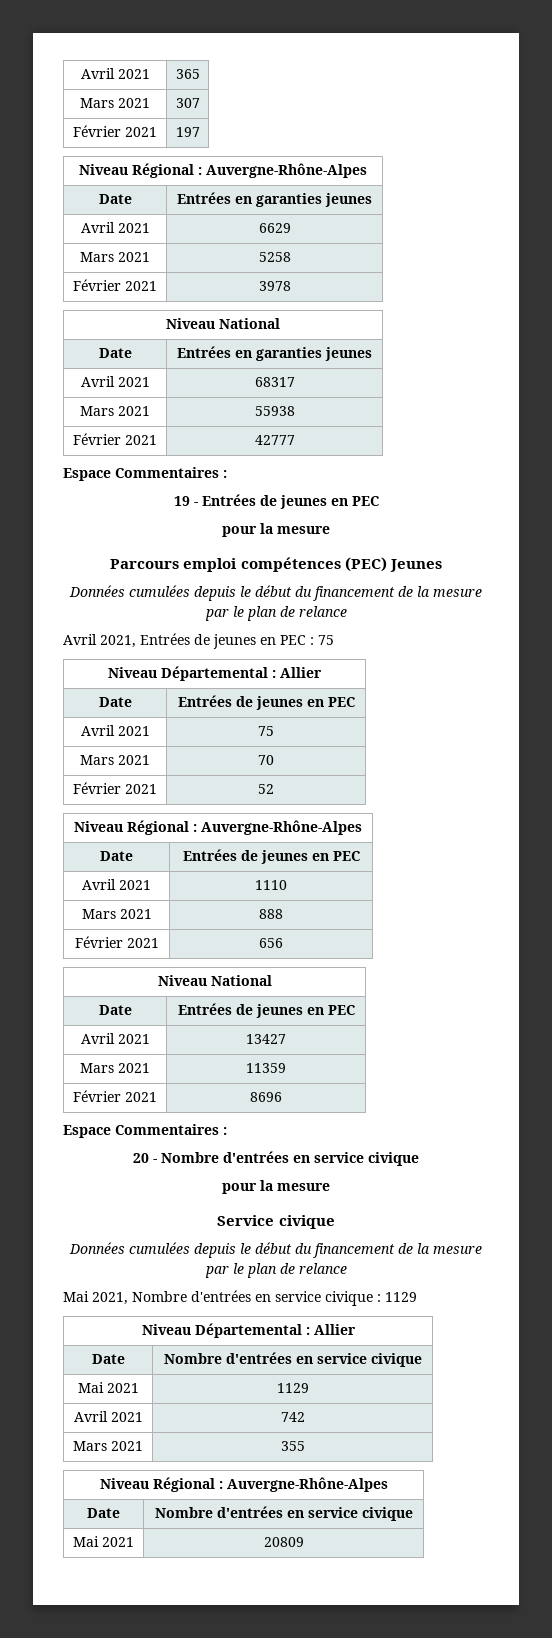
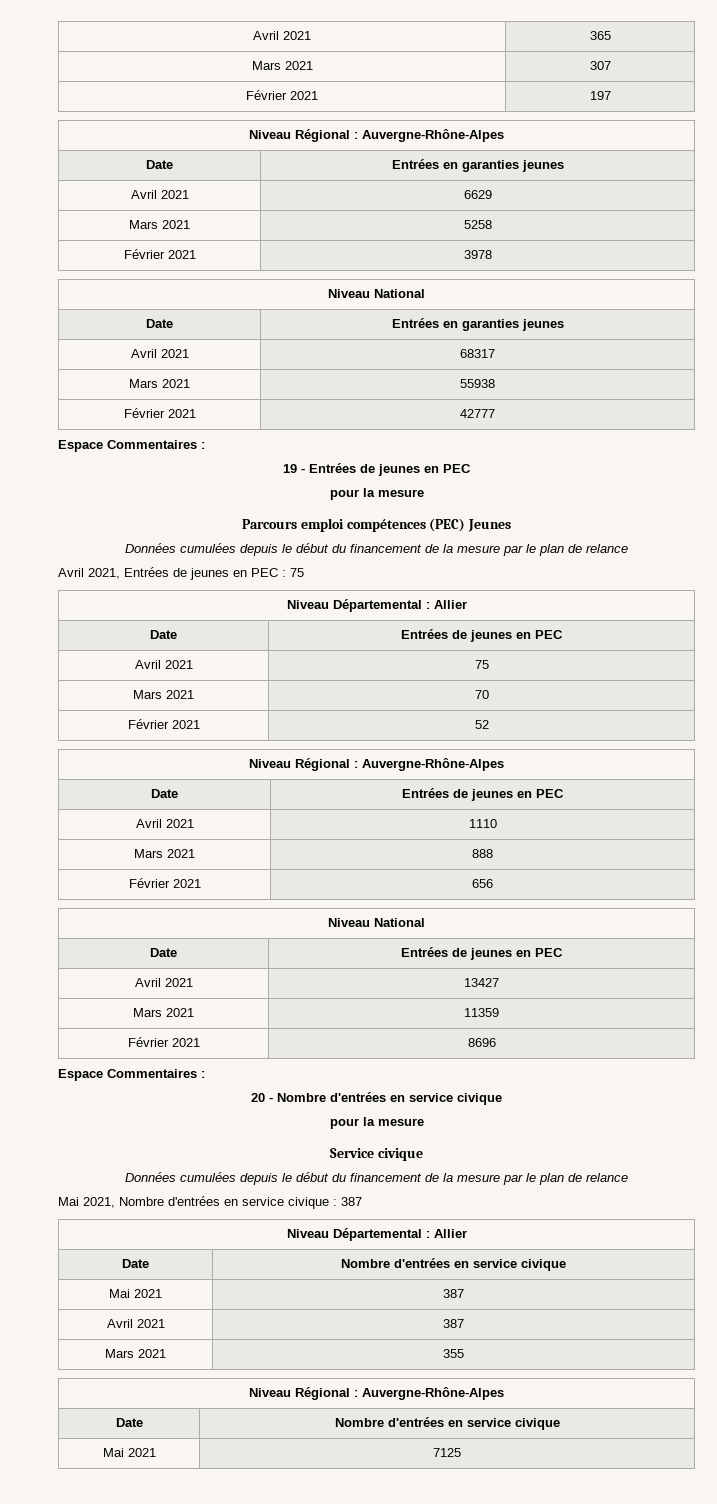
[385,1292,417,1302] 1129 -> [341,1197,362,1206] 387
[276,1383,309,1393] [73,1411,143,1422] [280,1412,305,1422] 1129 // Avril 2021 | 742 -> [442,1289,464,1298] [106,1319,165,1328] [442,1319,464,1328] 387 // Avril 2021 | 387
[263,1537,304,1547] 20809 -> [432,1448,461,1457] 7125

